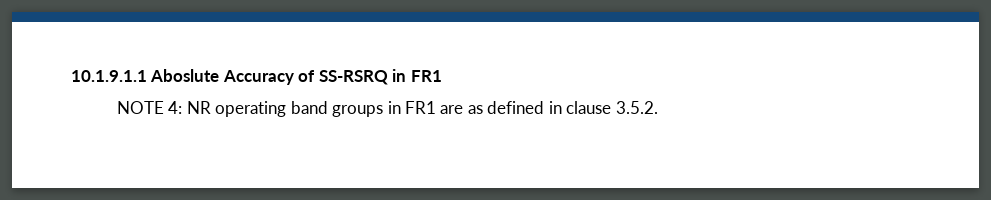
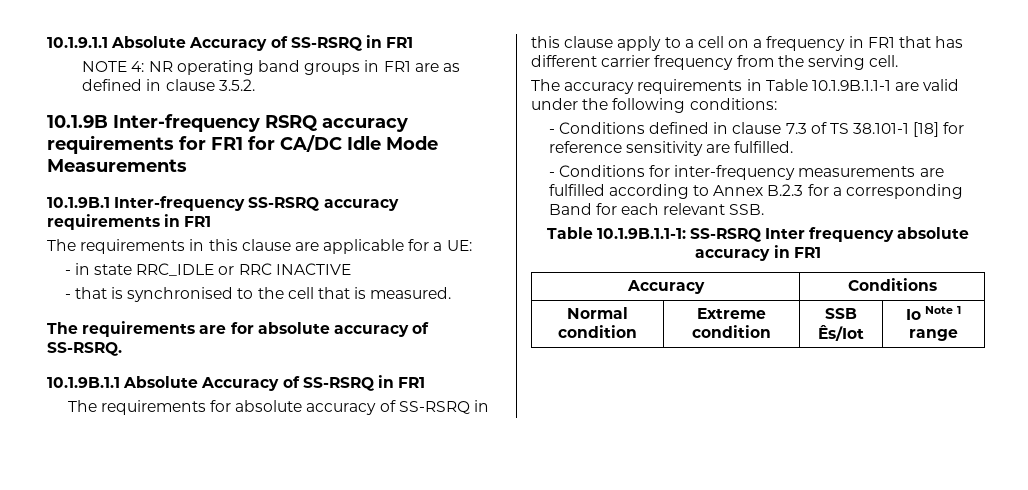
[150,69,220,82] Aboslute -> [111,36,187,48] Absolute
(658, 107) none -> [47,114,408,132] [47,135,438,154] [47,159,187,172] [47,196,399,211] [47,214,212,230] [47,239,472,254] [64,263,351,276] [64,287,452,302] [47,321,430,337] [47,342,122,356] [47,375,426,391] [67,400,489,415] [531,36,964,51] [531,55,899,70] [531,79,960,94] [531,98,777,113] [548,122,965,137] [548,141,794,156] [548,165,944,180] [548,184,963,199] [548,203,765,215] [546,227,970,242] [695,245,821,261] [626,280,705,294] [847,278,937,291] [567,307,628,319] [558,325,637,338] [697,308,766,319] [692,325,771,338] [825,308,857,319] [818,325,864,341] [905,306,962,320] [909,329,958,341] // 10.1.9B Inter-frequency RSRQ accuracy requirements for FR1 for CA/DC Idle Mode Measurements // 10.1.9B.1 Inter-frequency SS-RSRQ accuracy requirements in FR1 // The requirements in this clause are applicable for a UE: // - in state RRC_IDLE or RRC INACTIVE // - that is synchronised to the cell that is measured. // The requirements are for absolute accuracy of SS-RSRQ. // 10.1.9B.1.1 Absolute Accuracy of SS-RSRQ in FR1 // The requirements for absolute accuracy of SS-RSRQ in this clause apply to a cell on a frequency in FR1 that has different carrier frequency from the serving cell. // The accuracy requirements in Table 10.1.9B.1.1-1 are valid under the following conditions: // - Conditions defined in clause 7.3 of TS 38.101-1 [18] for reference sensitivity are fulfilled. // - Conditions for inter-frequency measurements are fulfilled according to Annex B.2.3 for a corresponding Band for each relevant SSB. // Table 10.1.9B.1.1-1: SS-RSRQ Inter frequency absolute accuracy in FR1 // Accuracy | Conditions // Normal condition | Extreme condition | SSB Ês/Iot | Io Note 1 range

